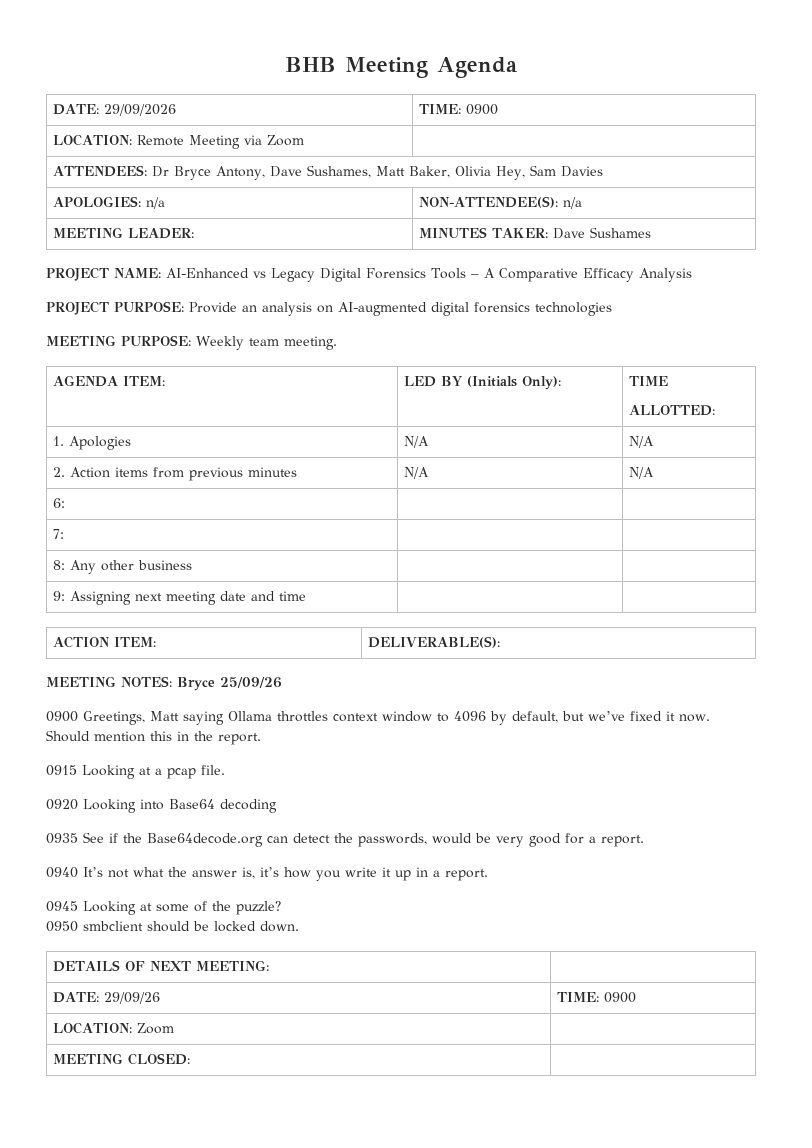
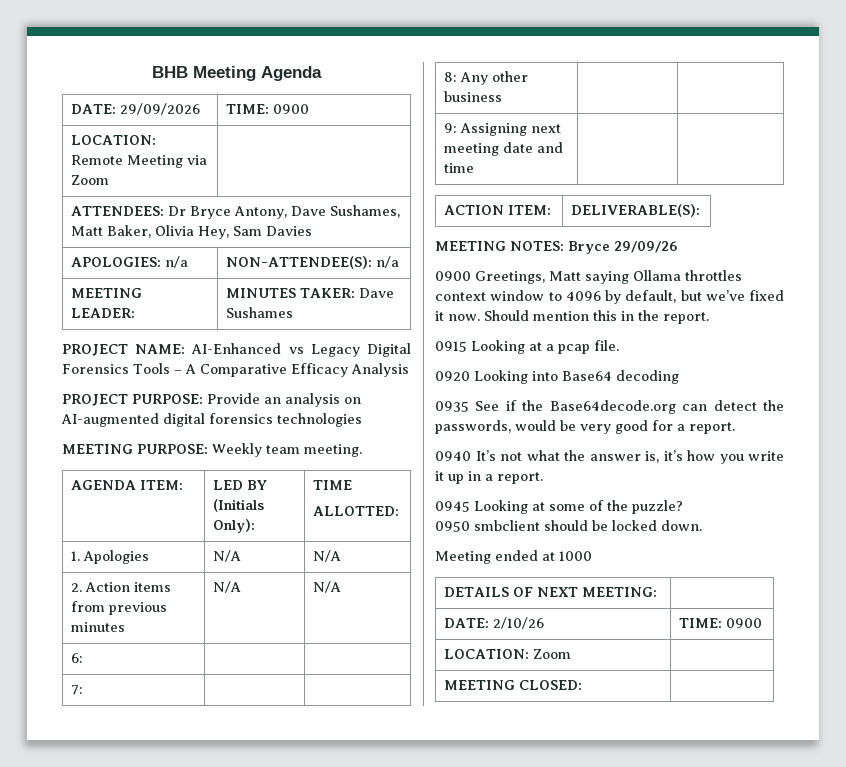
[220,677,282,688] 25/09/26 -> [614,241,678,253] 29/09/26
(299, 926) none -> [435,550,592,564] // Meeting ended at 1000
[103,992,160,1004] 29/09/26 -> [493,617,545,629] 2/10/26

